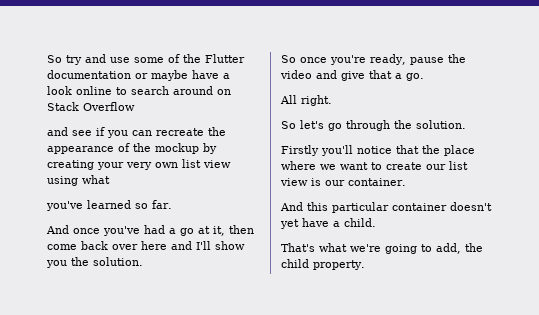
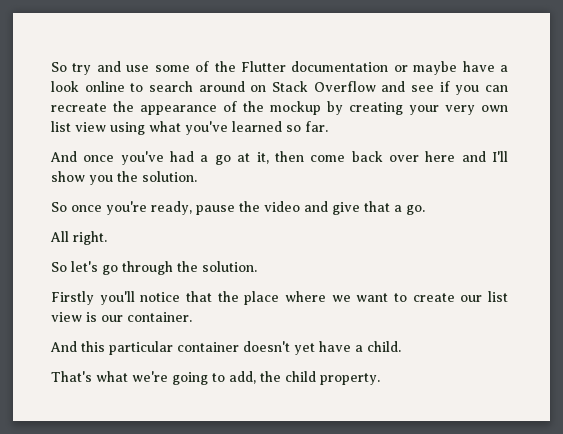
(135, 106) // -> (376, 86) none
(110, 179) // -> (181, 126) none

